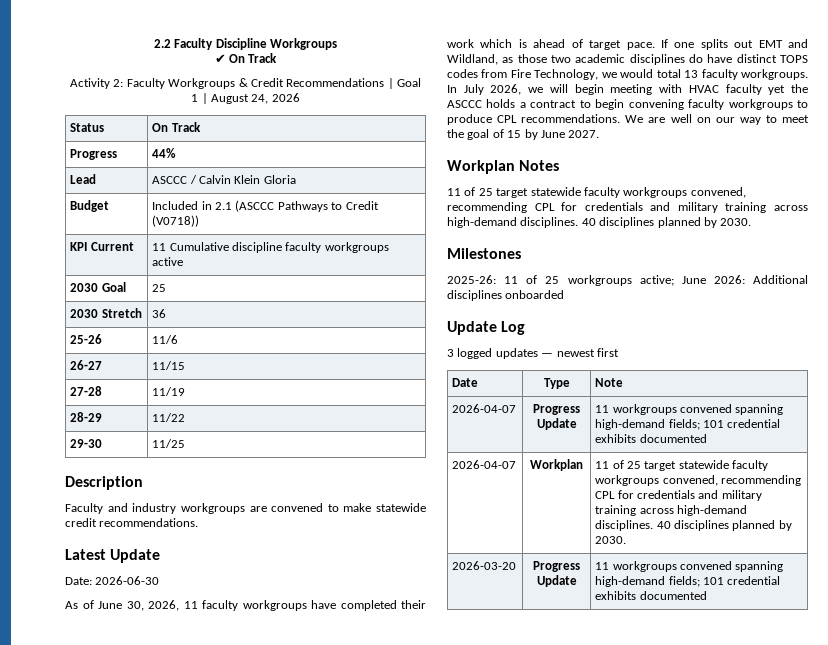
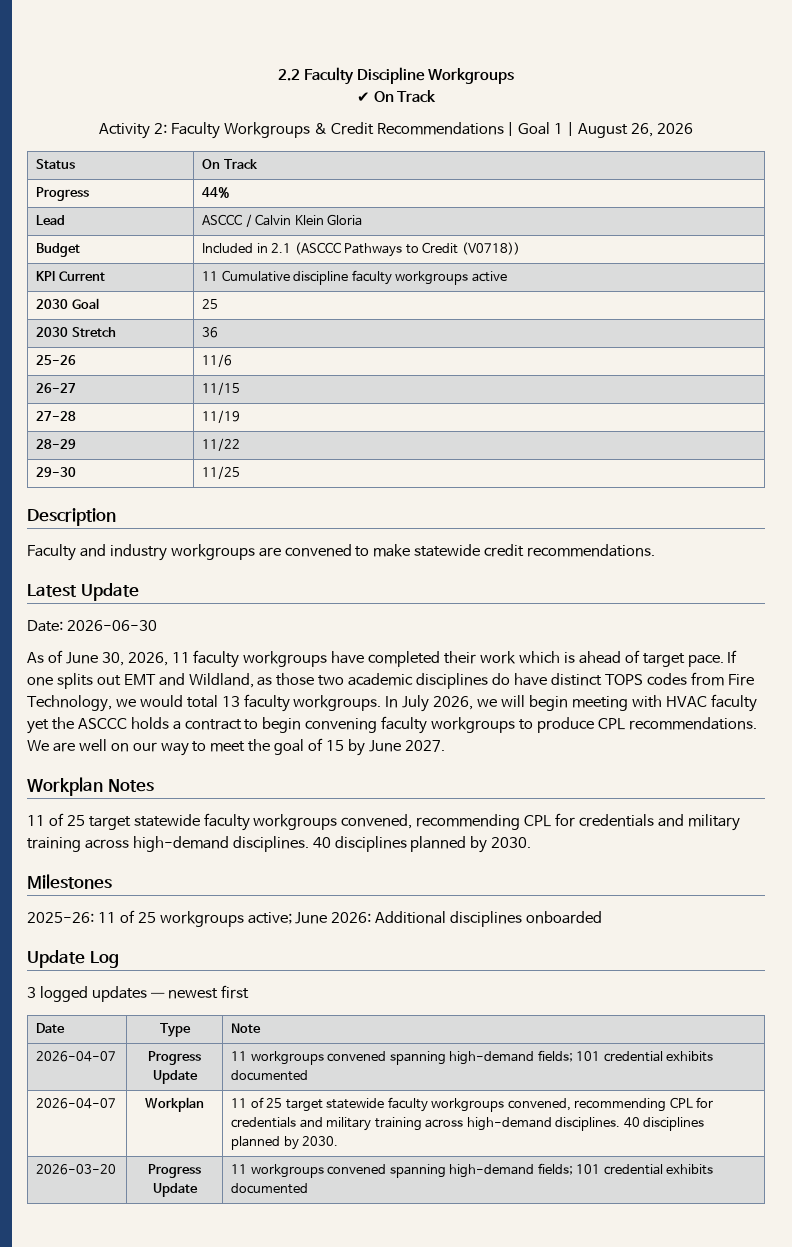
[251,94,269,104] 24, -> [631,123,654,137] 26,

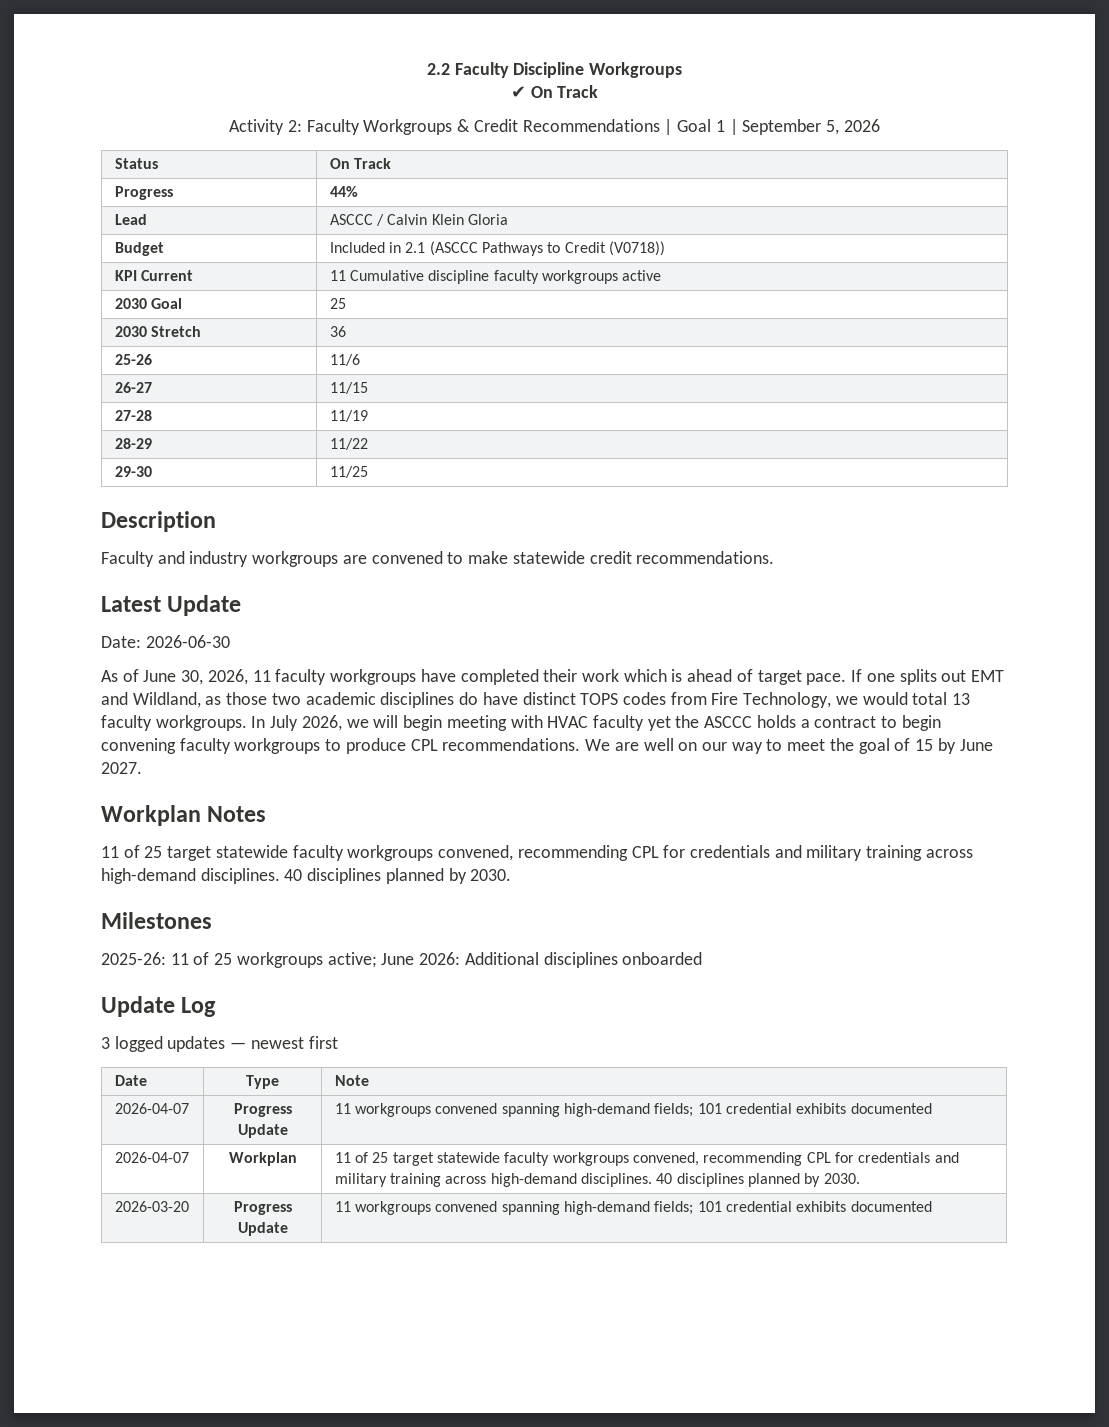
[578,123,654,138] August 26, -> [742,119,839,135] September 5,

